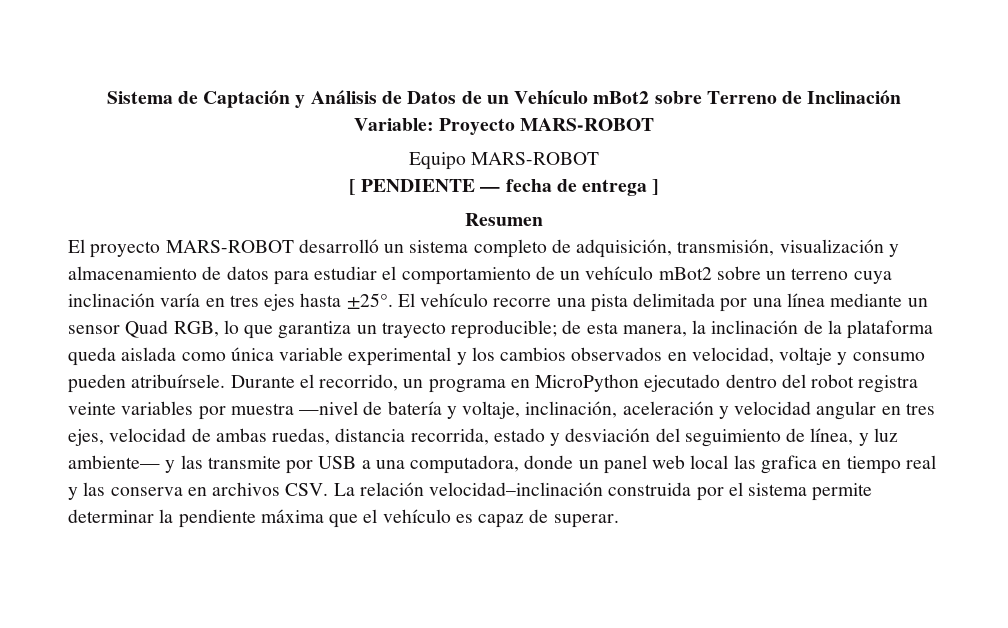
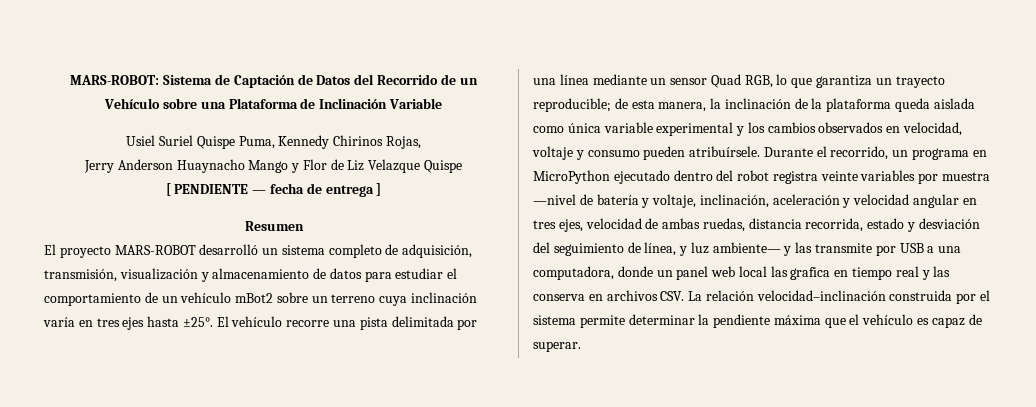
(106, 97) none -> [70,75,160,85] MARS-ROBOT:
[295,90,902,108] [353,118,655,135] [408,152,600,170] y Análisis de Datos de un Vehículo mBot2 sobre Terreno de Inclinación Variable: Proyecto MARS-ROBOT // Equipo MARS-ROBOT -> [297,74,478,85] [104,98,442,109] [126,135,421,149] [83,159,463,173] de Datos del Recorrido de un Vehículo sobre una Plataforma de Inclinación Variable // Usiel Suriel Quispe Puma, Kennedy Chirinos Rojas, // Jerry Anderson Huaynacho Mango y Flor de Liz Velazque Quispe

